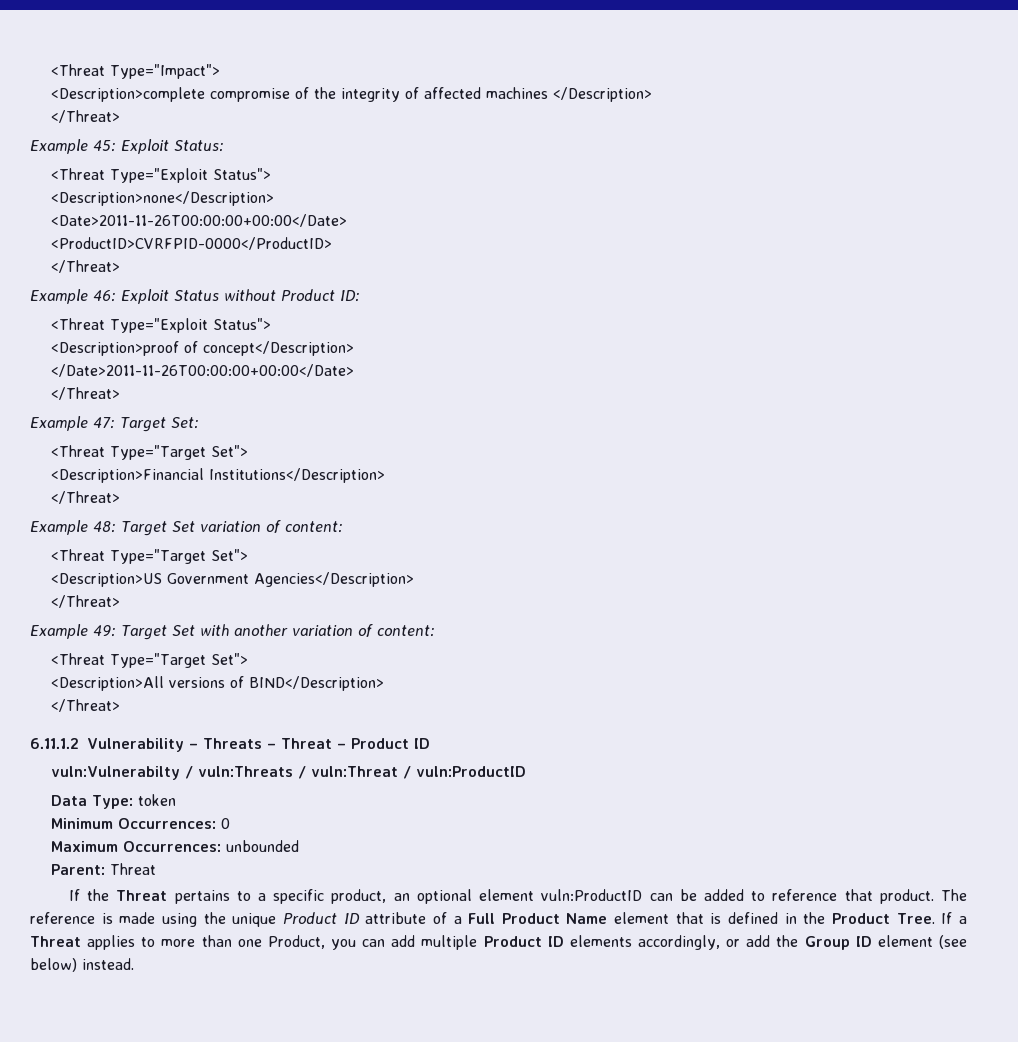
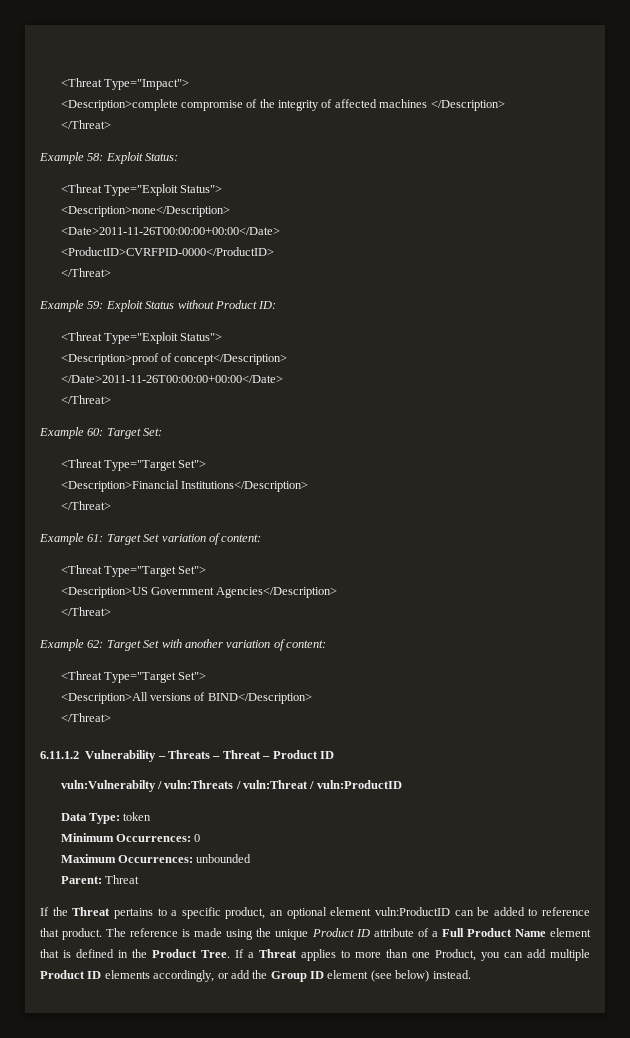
[93,140,116,152] 45: -> [87,153,104,161] 58:
[93,290,116,302] 46: -> [87,301,104,309] 59:
[93,417,115,429] 47: -> [87,428,104,436] 60:
[93,521,116,533] 48: -> [87,534,104,542] 61:
[93,625,116,637] 49: -> [87,640,104,648] 62:

